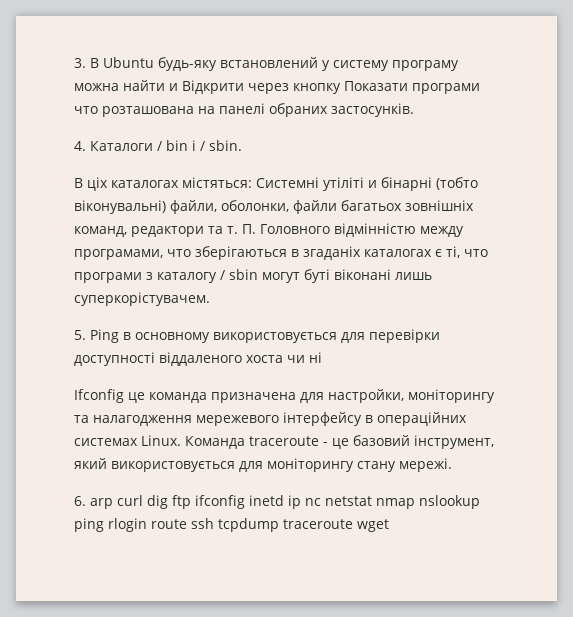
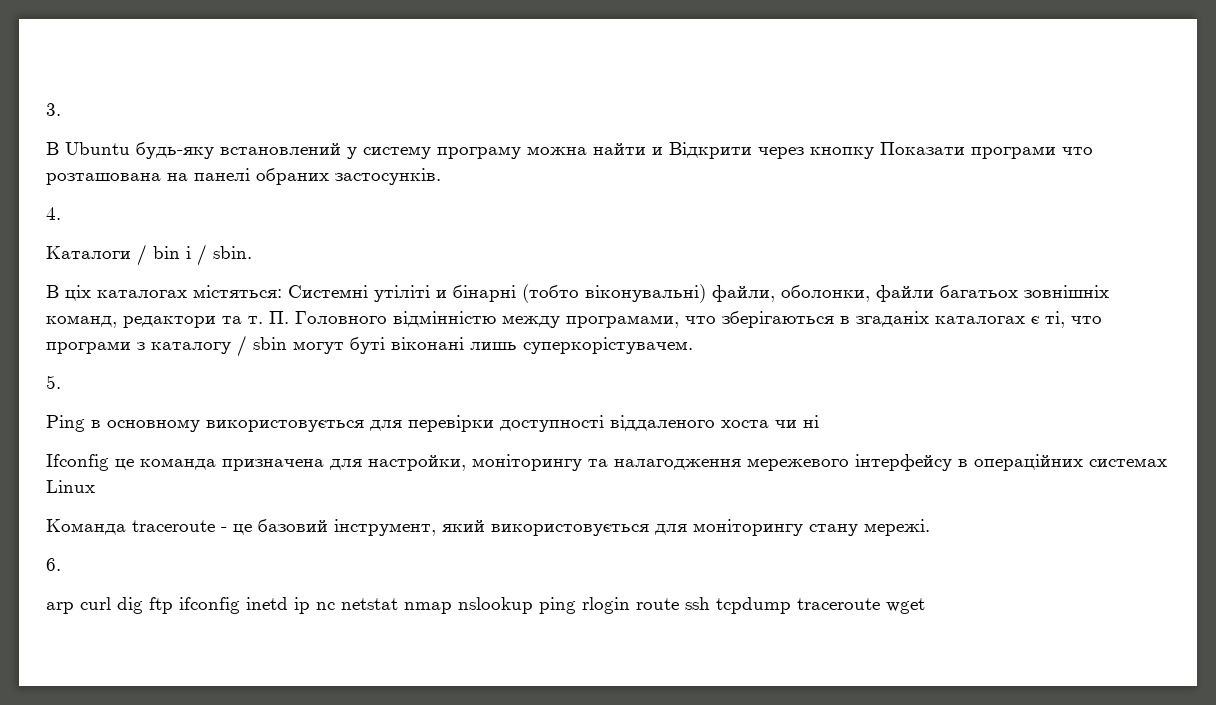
(86, 63) none -> (61, 109) //
(86, 146) none -> (61, 213) //
(86, 335) none -> (61, 382) //
[141,435,181,446] Linux. -> [46,480,95,493] Linux //
(86, 501) none -> (61, 564) //

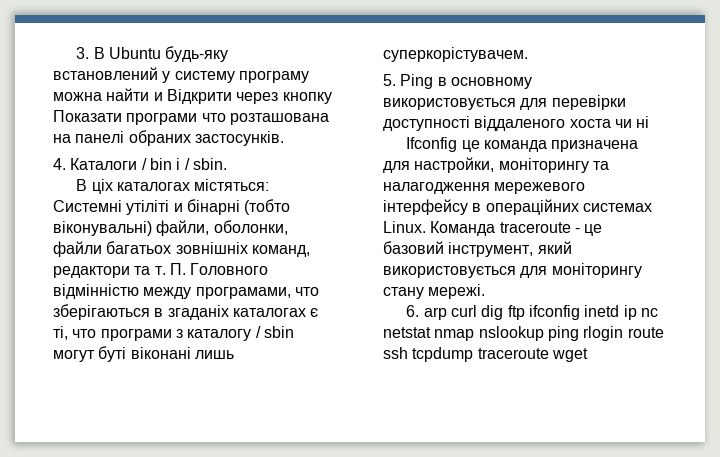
(61, 109) // -> (90, 53) none
(61, 213) // -> (66, 164) none
(61, 382) // -> (396, 80) none
[46,480,95,493] Linux // -> [383,221,426,233] Linux.
(61, 564) // -> (420, 311) none

